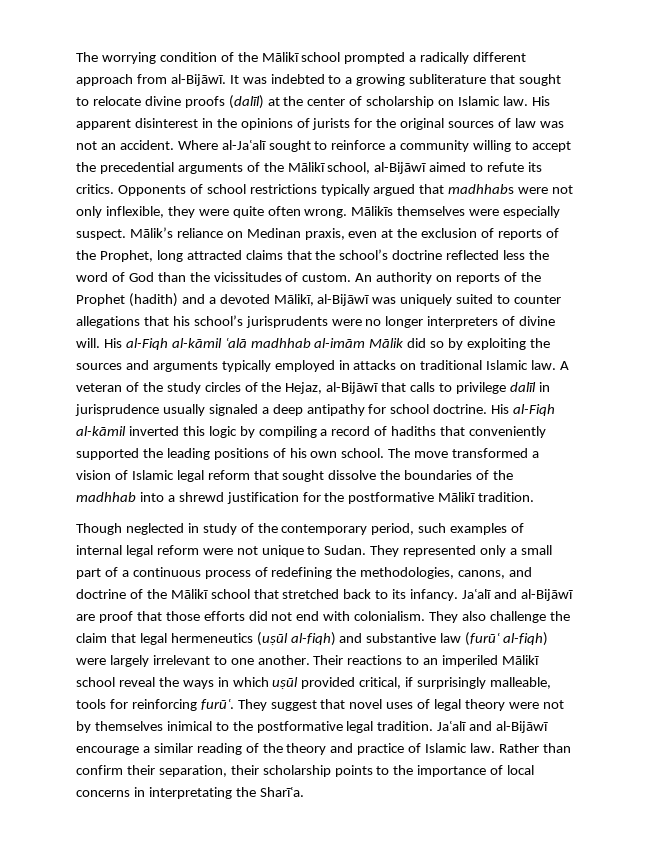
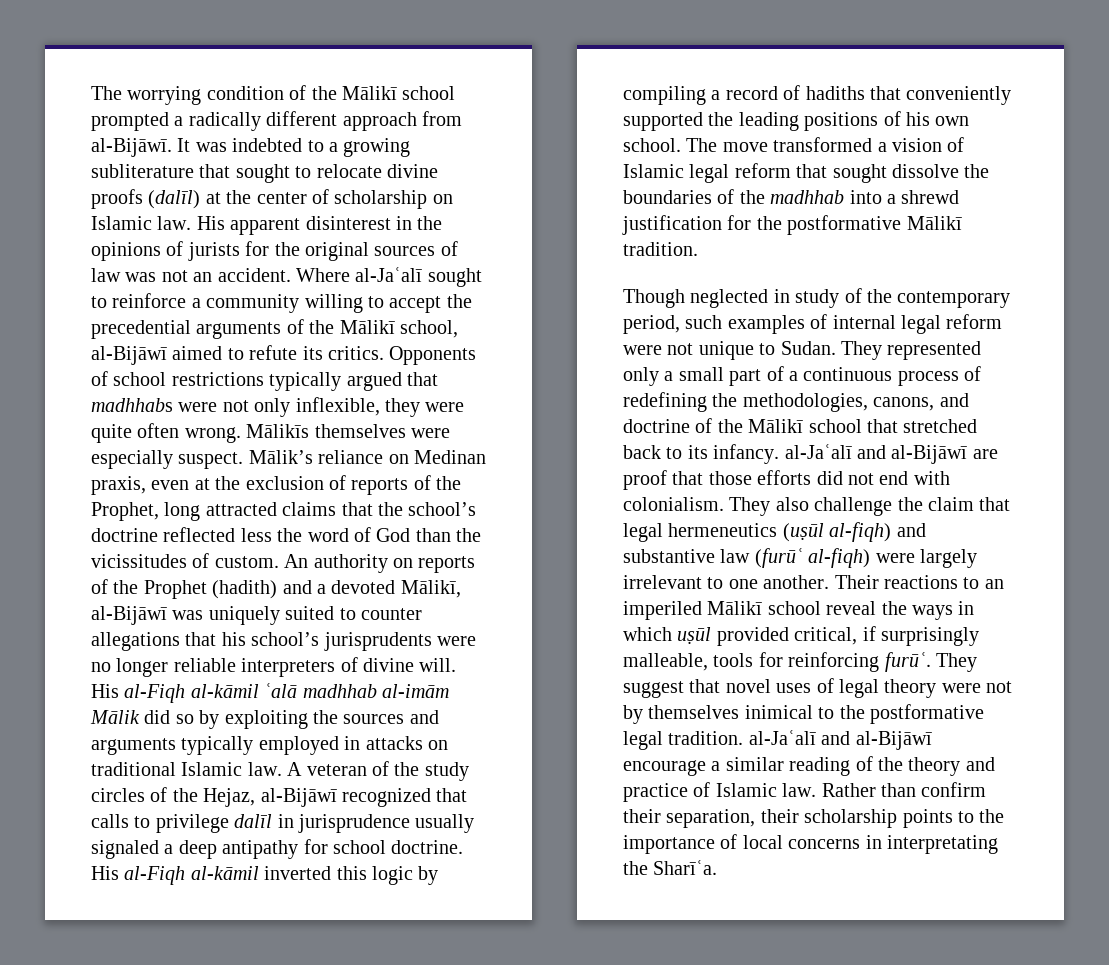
(424, 322) none -> [173,658,236,672] reliable
(379, 388) none -> [342,788,431,807] recognized
[462,589,492,599] Jaʿalī -> [784,444,852,459] al-Jaʿalī
[437,721,467,731] Jaʿalī -> [748,730,816,745] al-Jaʿalī

